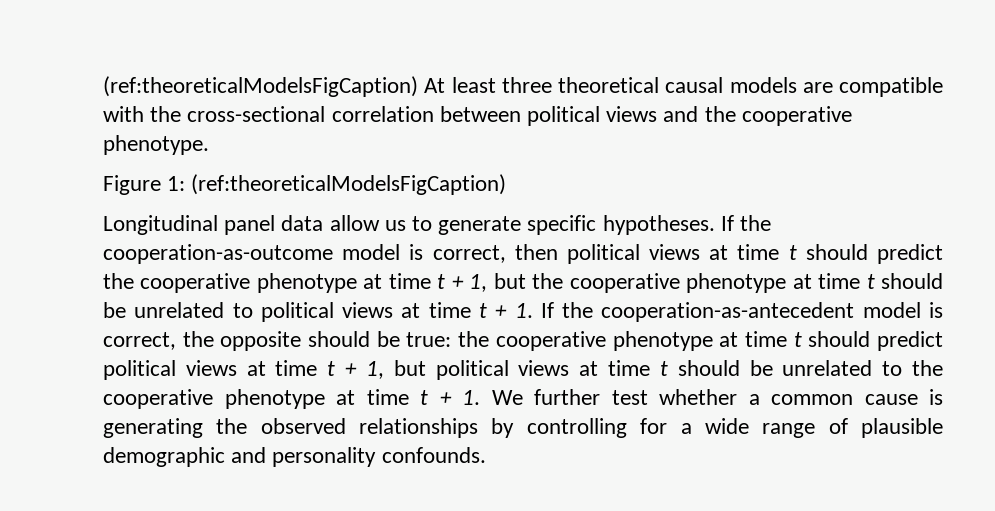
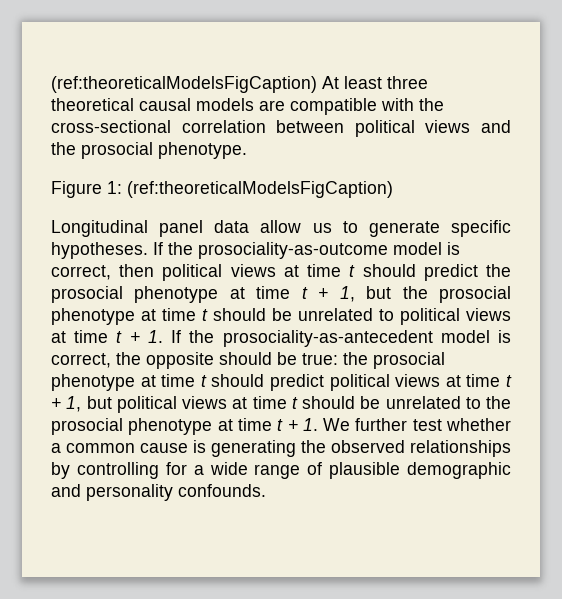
[741,106,852,126] cooperative -> [81,142,153,159] prosocial
[103,244,333,264] cooperation-as-outcome -> [198,242,388,259] prosociality-as-outcome
[140,273,251,293] cooperative -> [51,286,123,303] prosocial
[569,273,680,293] cooperative -> [439,286,512,303] prosocial
[601,302,855,322] cooperation-as-antecedent -> [222,330,433,347] prosociality-as-antecedent
[495,331,606,351] cooperative -> [373,352,445,369] prosocial
[103,389,213,409] cooperative -> [51,418,123,435] prosocial

